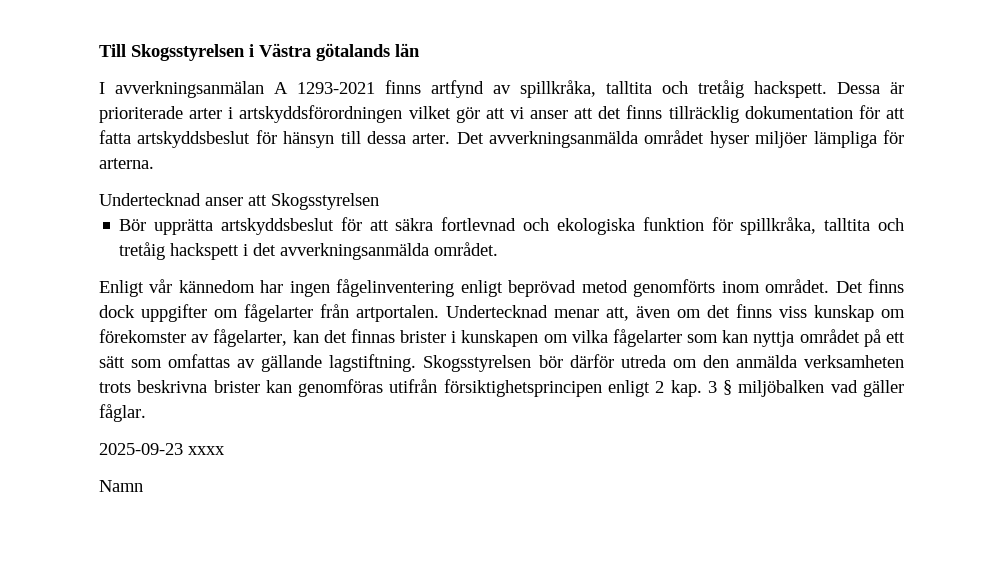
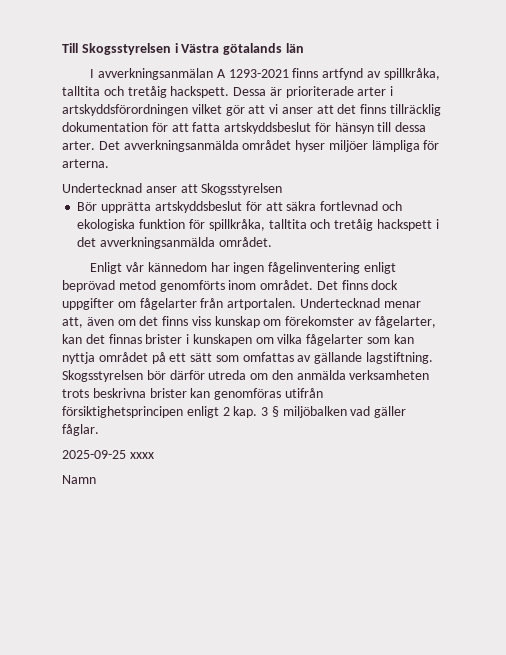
[99,443,183,455] 2025-09-23 -> [62,450,126,459] 2025-09-25

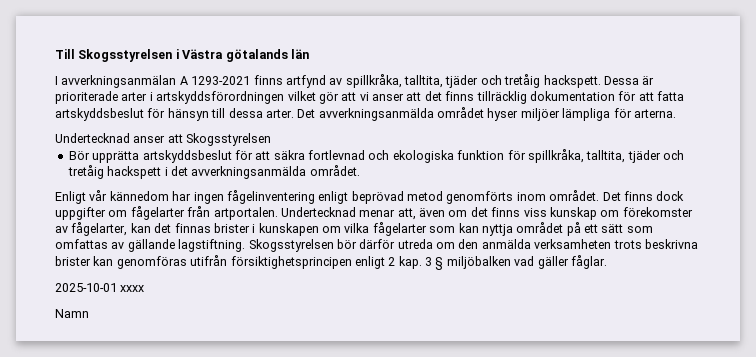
[62,86,100,96] talltita -> [404,75,479,88] talltita, tjäder
[268,219,307,229] talltita -> [586,150,661,163] talltita, tjäder
[62,450,126,459] 2025-09-25 -> [55,283,117,292] 2025-10-01

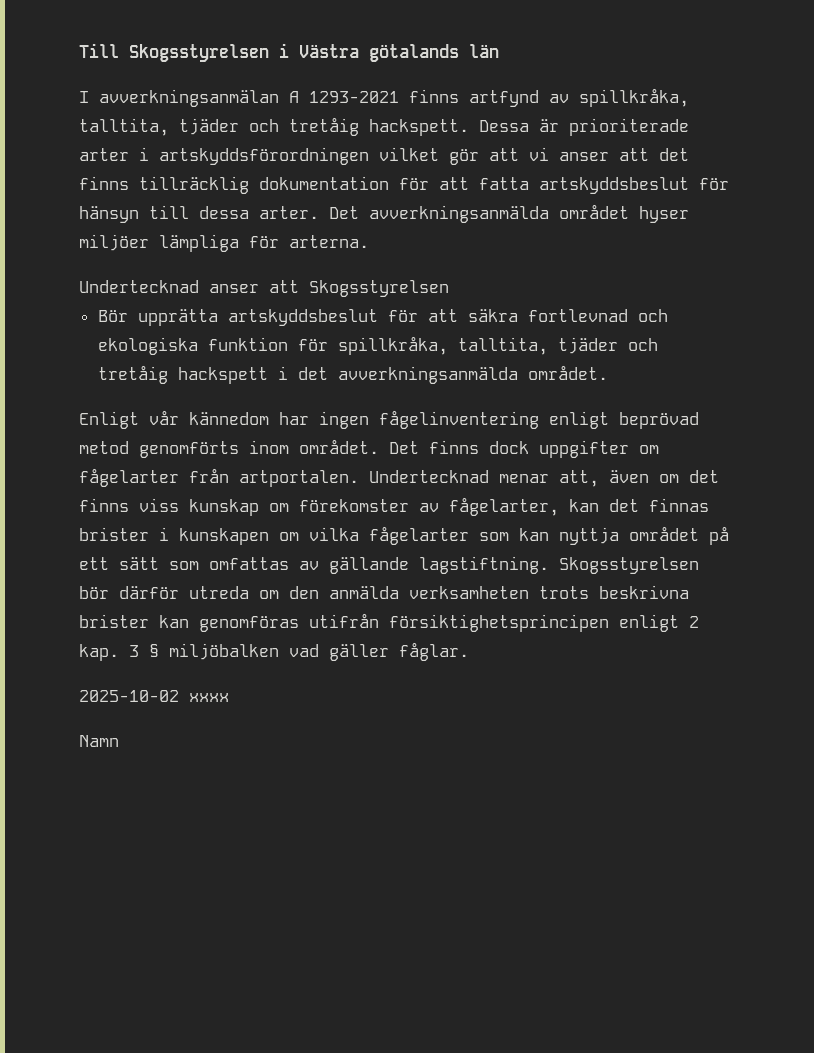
[55,283,117,292] 2025-10-01 -> [79,690,179,702] 2025-10-02

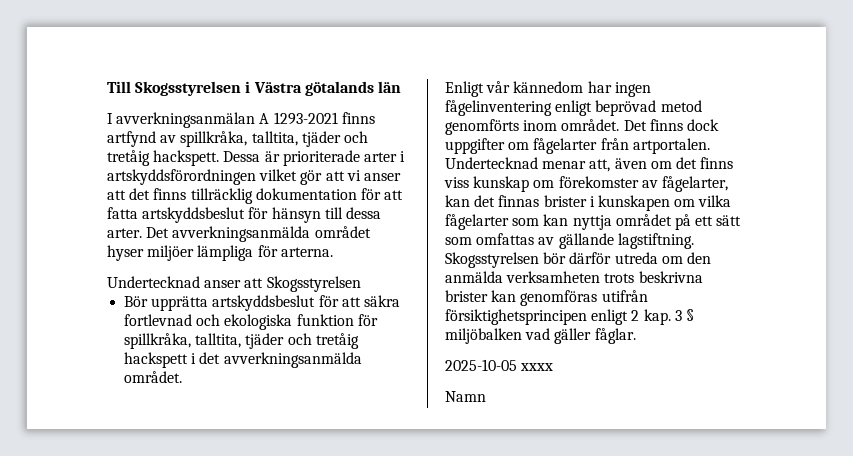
[79,690,179,702] 2025-10-02 -> [445,359,517,371] 2025-10-05

